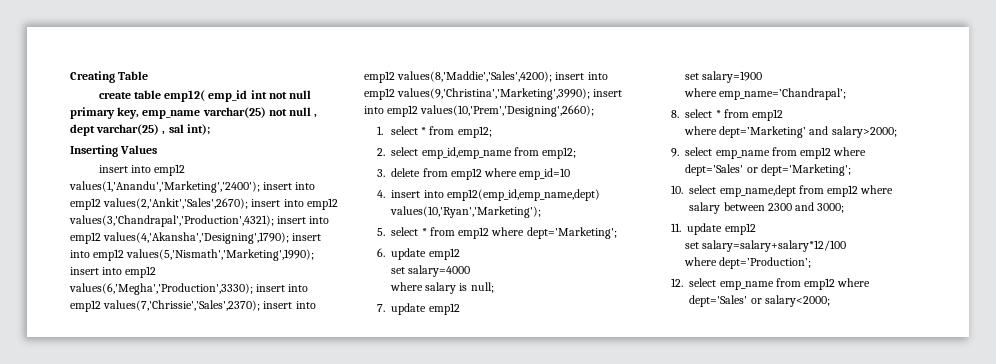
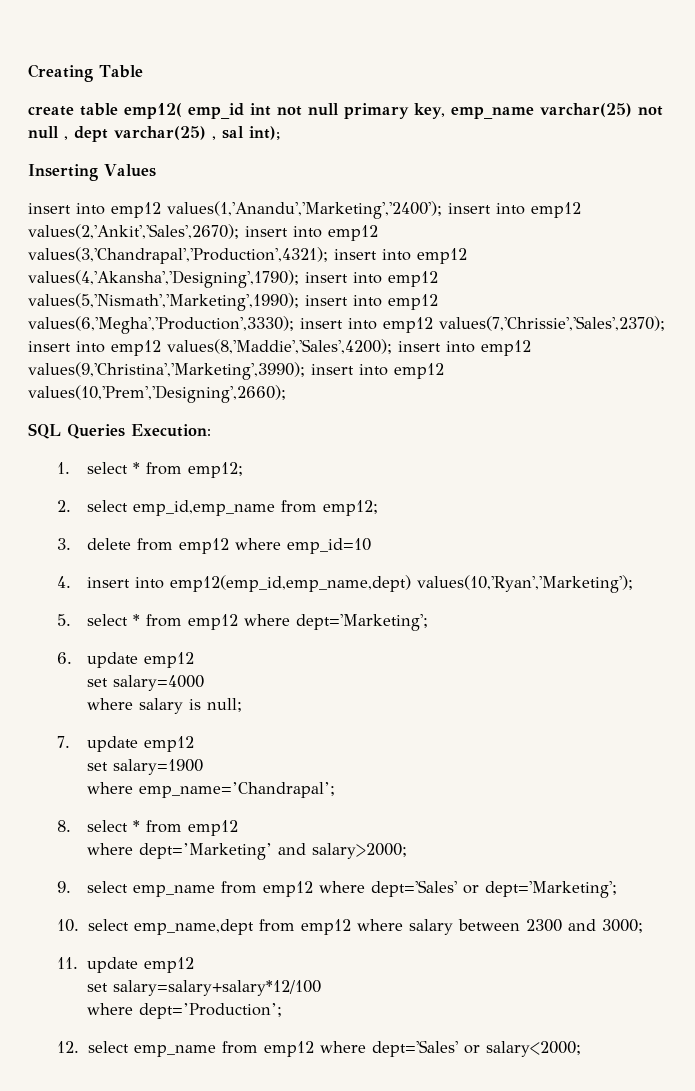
(595, 111) none -> [28,423,211,439] // SQL Queries Execution:

